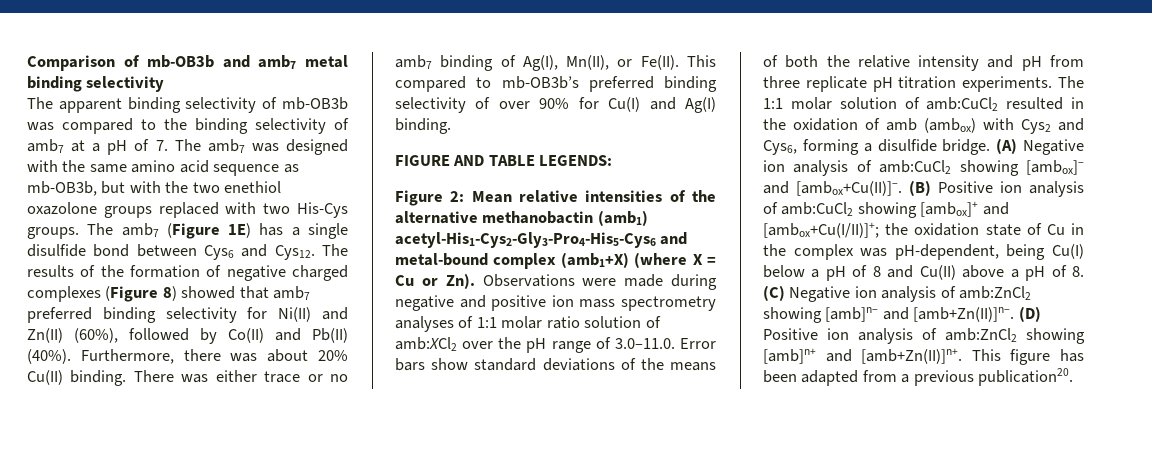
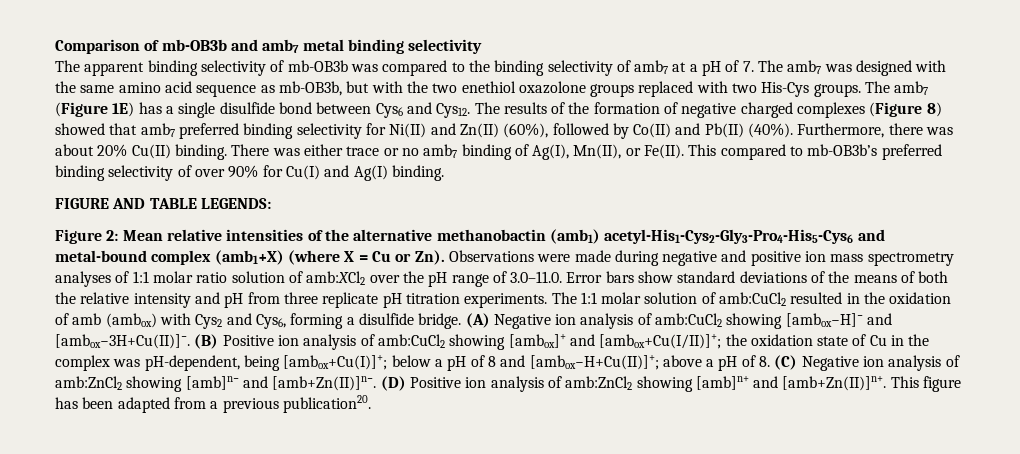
[1026,160,1084,175] [763,181,902,196] [ambox]− and [ambox+Cu(II)]−. -> [785,313,893,327] [55,334,190,349] [ambox−H]− and [ambox−3H+Cu(II)]−.
[1052,244,1084,259] Cu(I) -> [283,355,388,370] [ambox+Cu(I)]+;
[919,265,956,280] Cu(II) -> [529,355,659,370] [ambox−H+Cu(II)]+;

